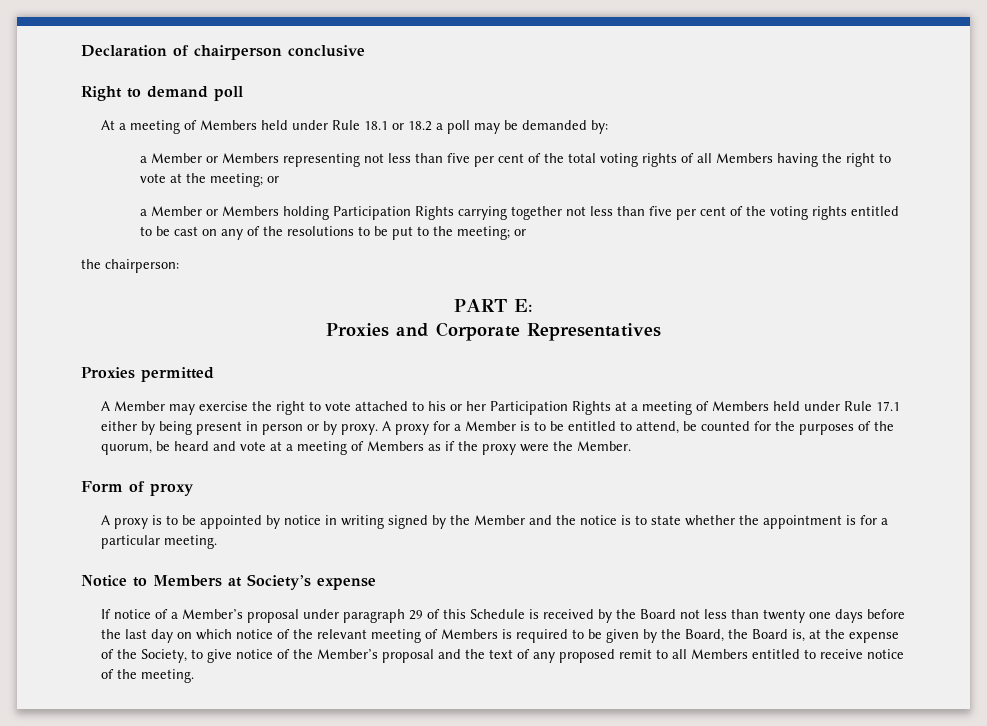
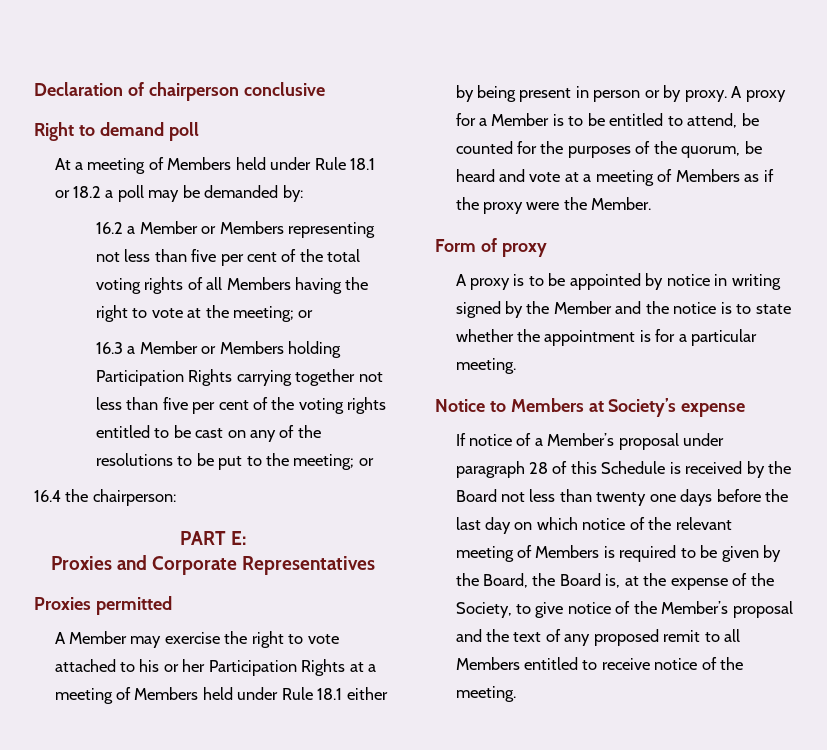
(608, 127) none -> [95,222,123,234] 16.2
(279, 179) none -> [95,342,123,354] 16.3
(526, 232) none -> [34,490,61,502] 16.4
[875,401,900,411] 17.1 -> [317,688,343,700] 18.1
[408,610,423,620] 29 -> [529,462,549,474] 28

